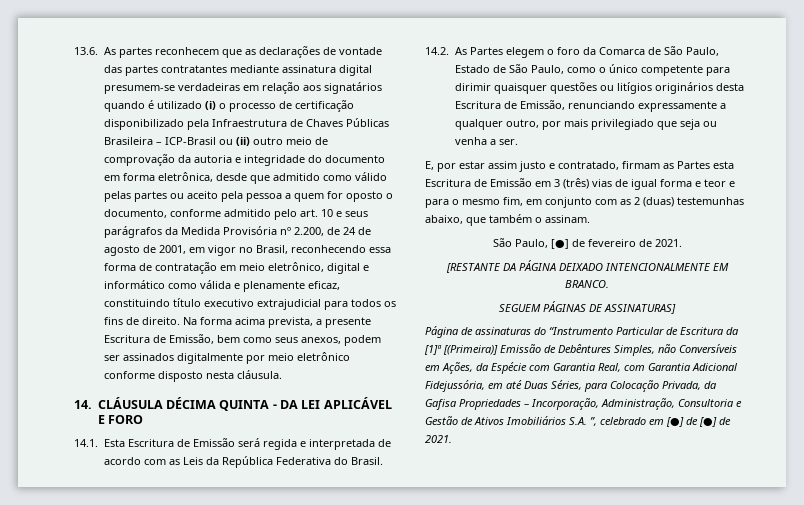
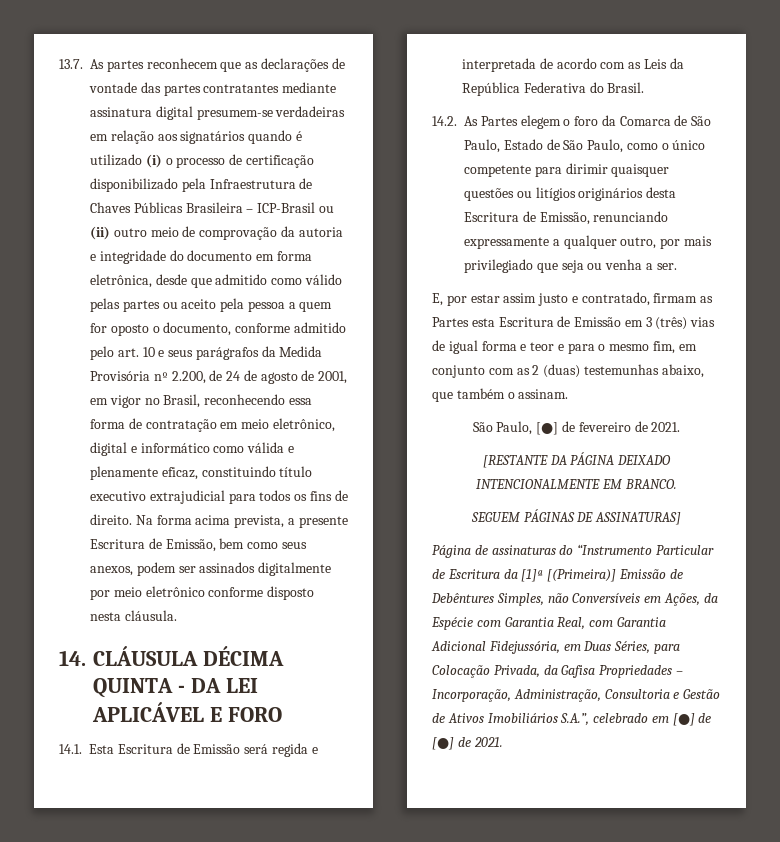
[74,47,98,55] 13.6. -> [59,59,83,69] 13.7.
[506,380,522,389] até -> (581, 647) none
[569,417,597,426] S.A. ”, -> [560,713,590,726] S.A.”,

